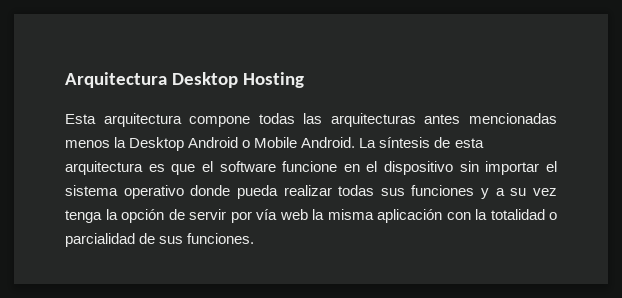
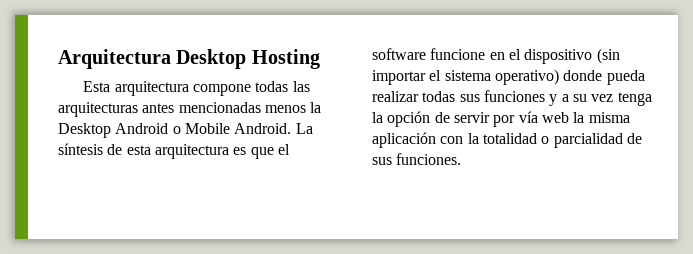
[459,161,479,172] sin -> [596,48,620,64] (sin
[123,185,184,199] operativo -> [494,69,559,85] operativo)

